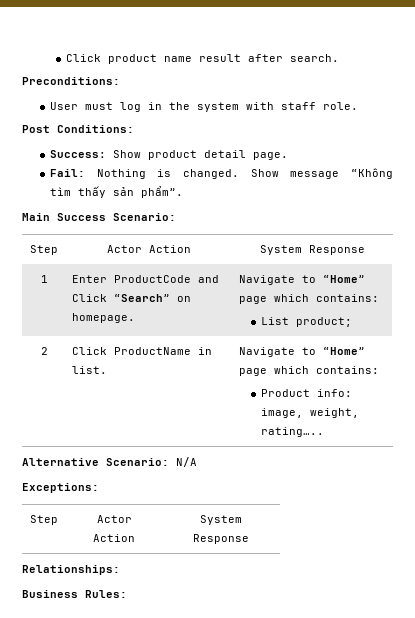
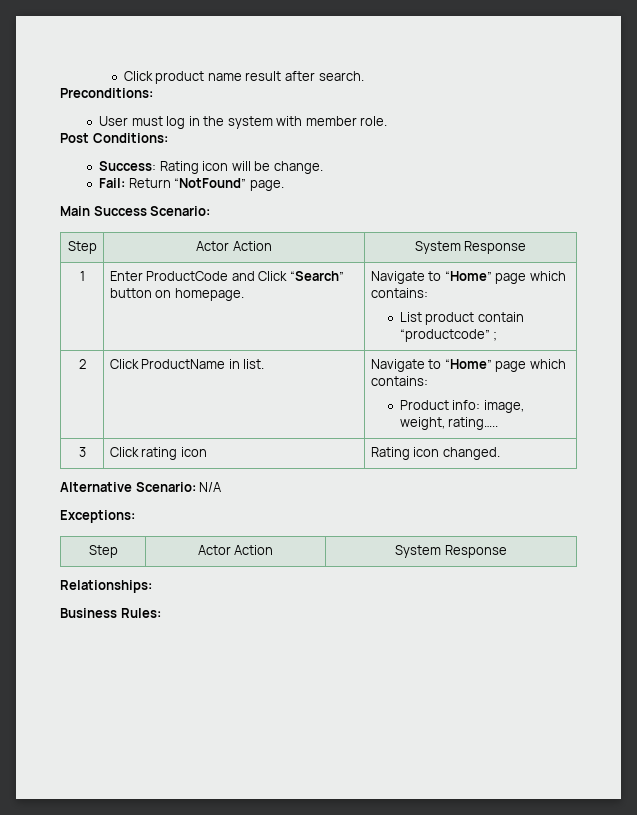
[281,102,317,110] staff -> [305,116,357,126] member
[113,150,289,160] [50,168,393,179] [50,186,184,198] Show product detail page. // Fail: Nothing is changed. Show message “Không tìm thấy sản phẩm”. -> [159,161,323,174] [99,178,284,191] Rating icon will be change. // Fail: Return “NotFound” page.
(171, 298) none -> [109,288,152,298] button
[296,317,353,327] product; -> [425,312,524,325] [399,329,498,342] product contain “productcode” ;
(325, 432) none -> [78,447,86,457] [109,447,207,460] [370,447,500,460] // 3 | Click rating icon | Rating icon changed.

